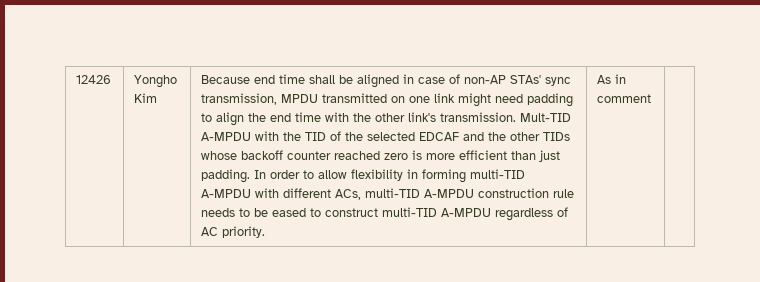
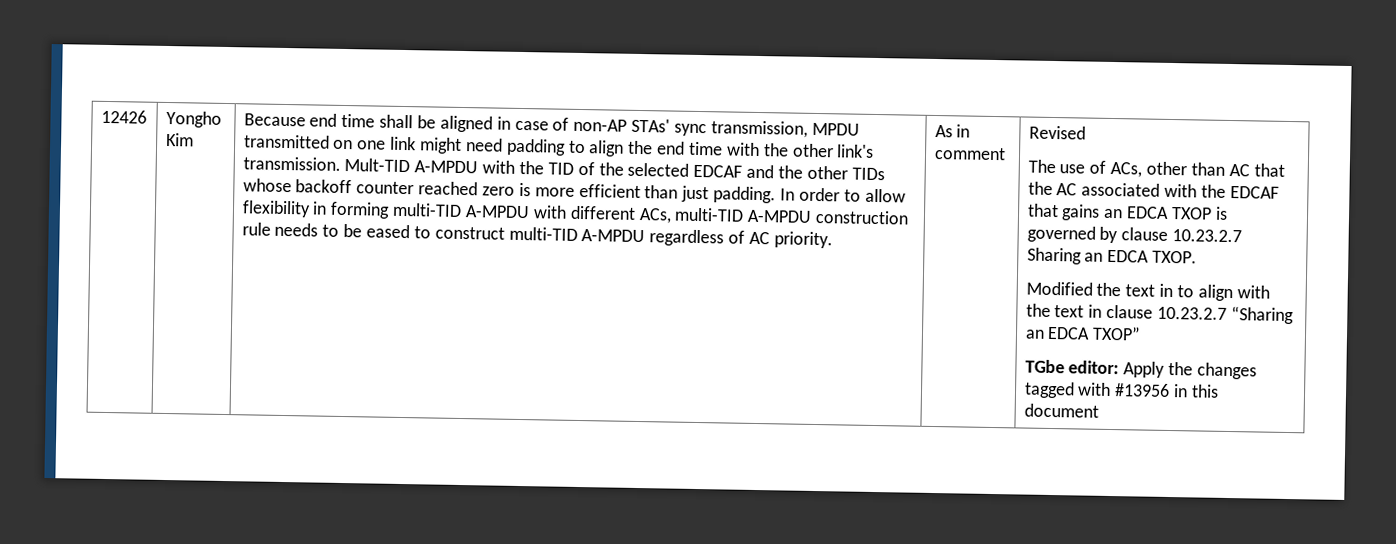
(652, 98) none -> [1028,125,1086,140] [1027,159,1285,178] [1027,181,1279,199] [1026,203,1228,221] [1026,225,1243,244] [1026,247,1198,265] [1025,281,1270,302] [1025,303,1294,325] [1024,325,1142,341] [1024,359,1257,380] [1023,381,1219,399] [1023,403,1099,418] Revised // The use of ACs, other than AC that the AC associated with the EDCAF that gains an EDCA TXOP is governed by clause 10.23.2.7 Sharing an EDCA TXOP. // Modified the text in to align with the text in clause 10.23.2.7 “Sharing an EDCA TXOP” // TGbe editor: Apply the changes tagged with #13956 in this document

